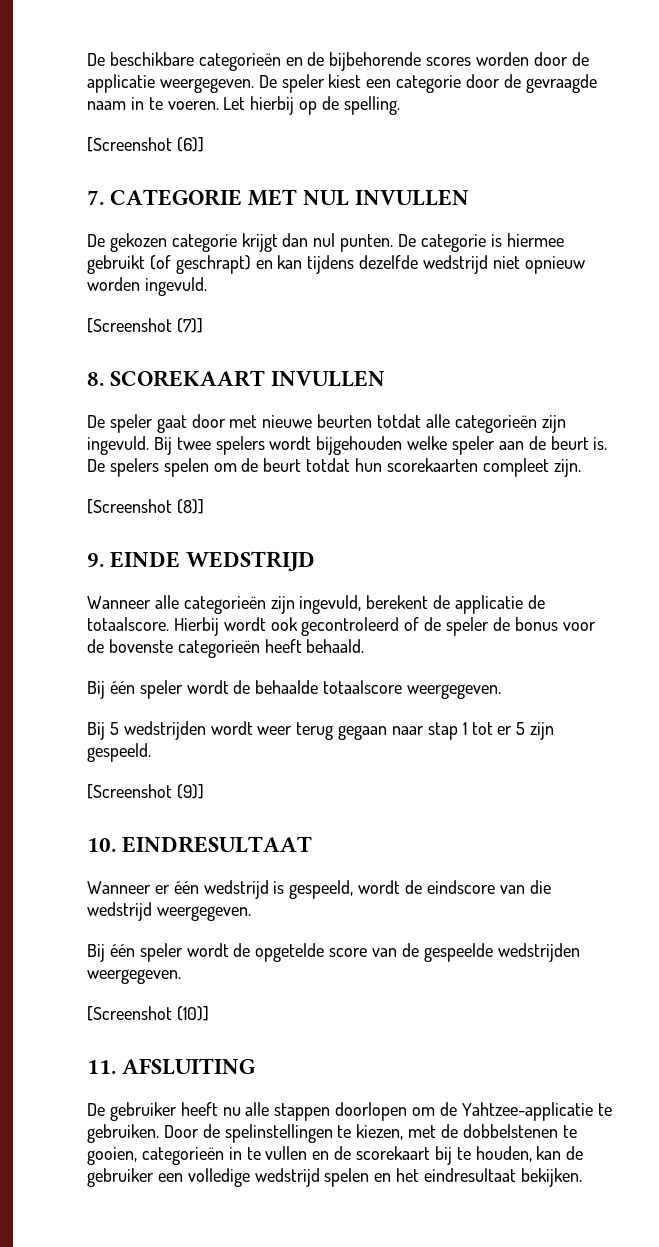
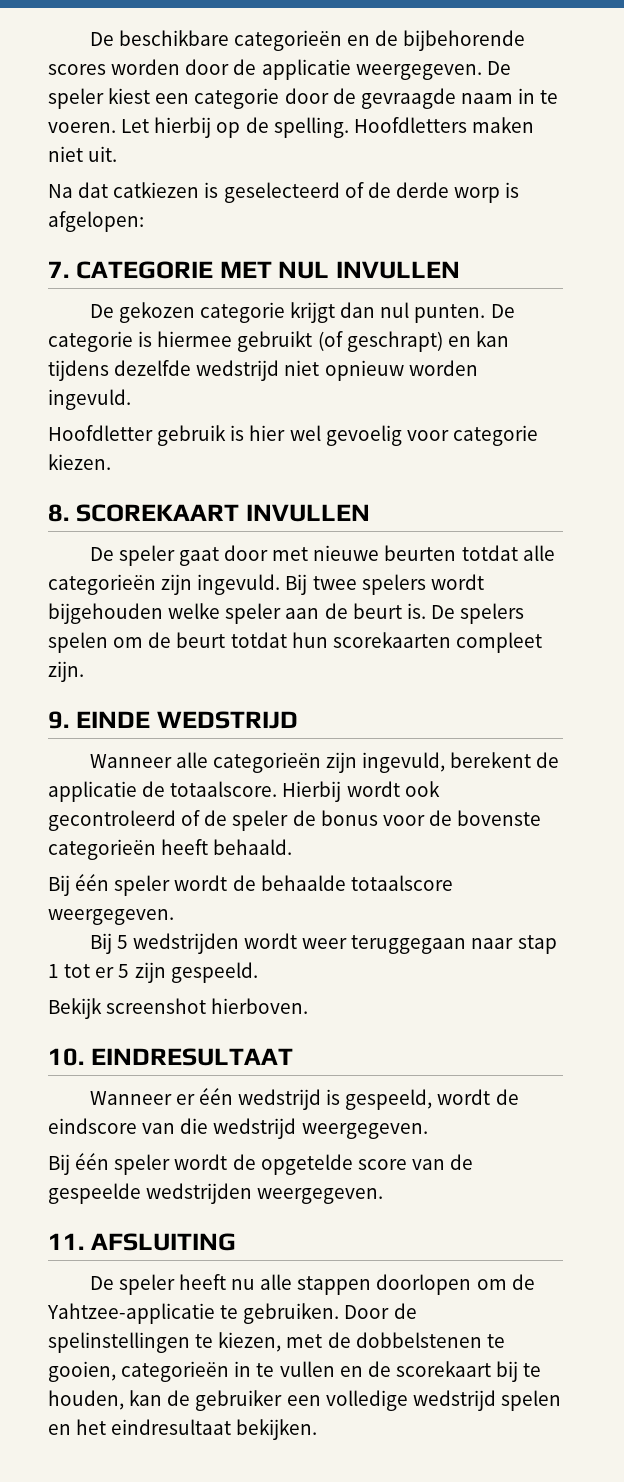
[87,137,204,152] // [Screenshot (6)] -> [353,117,534,133] [48,146,118,162] [48,182,520,203] [48,211,144,232] Hoofdletters maken niet uit. // Na dat catkiezen is geselecteerd of de derde worp is afgelopen:
[87,318,203,333] [Screenshot (7)] -> [48,425,538,446] [48,454,111,470] Hoofdletter gebruik is hier wel gevoelig voor categorie kiezen.
[87,499,204,514] // [Screenshot (8)] -> (84, 671) none
[296,722,388,740] terug gegaan -> [351,935,467,954] teruggegaan
[87,784,204,799] [Screenshot (9)] -> [48,998,309,1019] Bekijk screenshot hierboven.
[87,1006,209,1021] // [Screenshot (10)] -> (384, 1196) none
[109,1102,177,1121] gebruiker -> [118,1274,175,1295] speler

